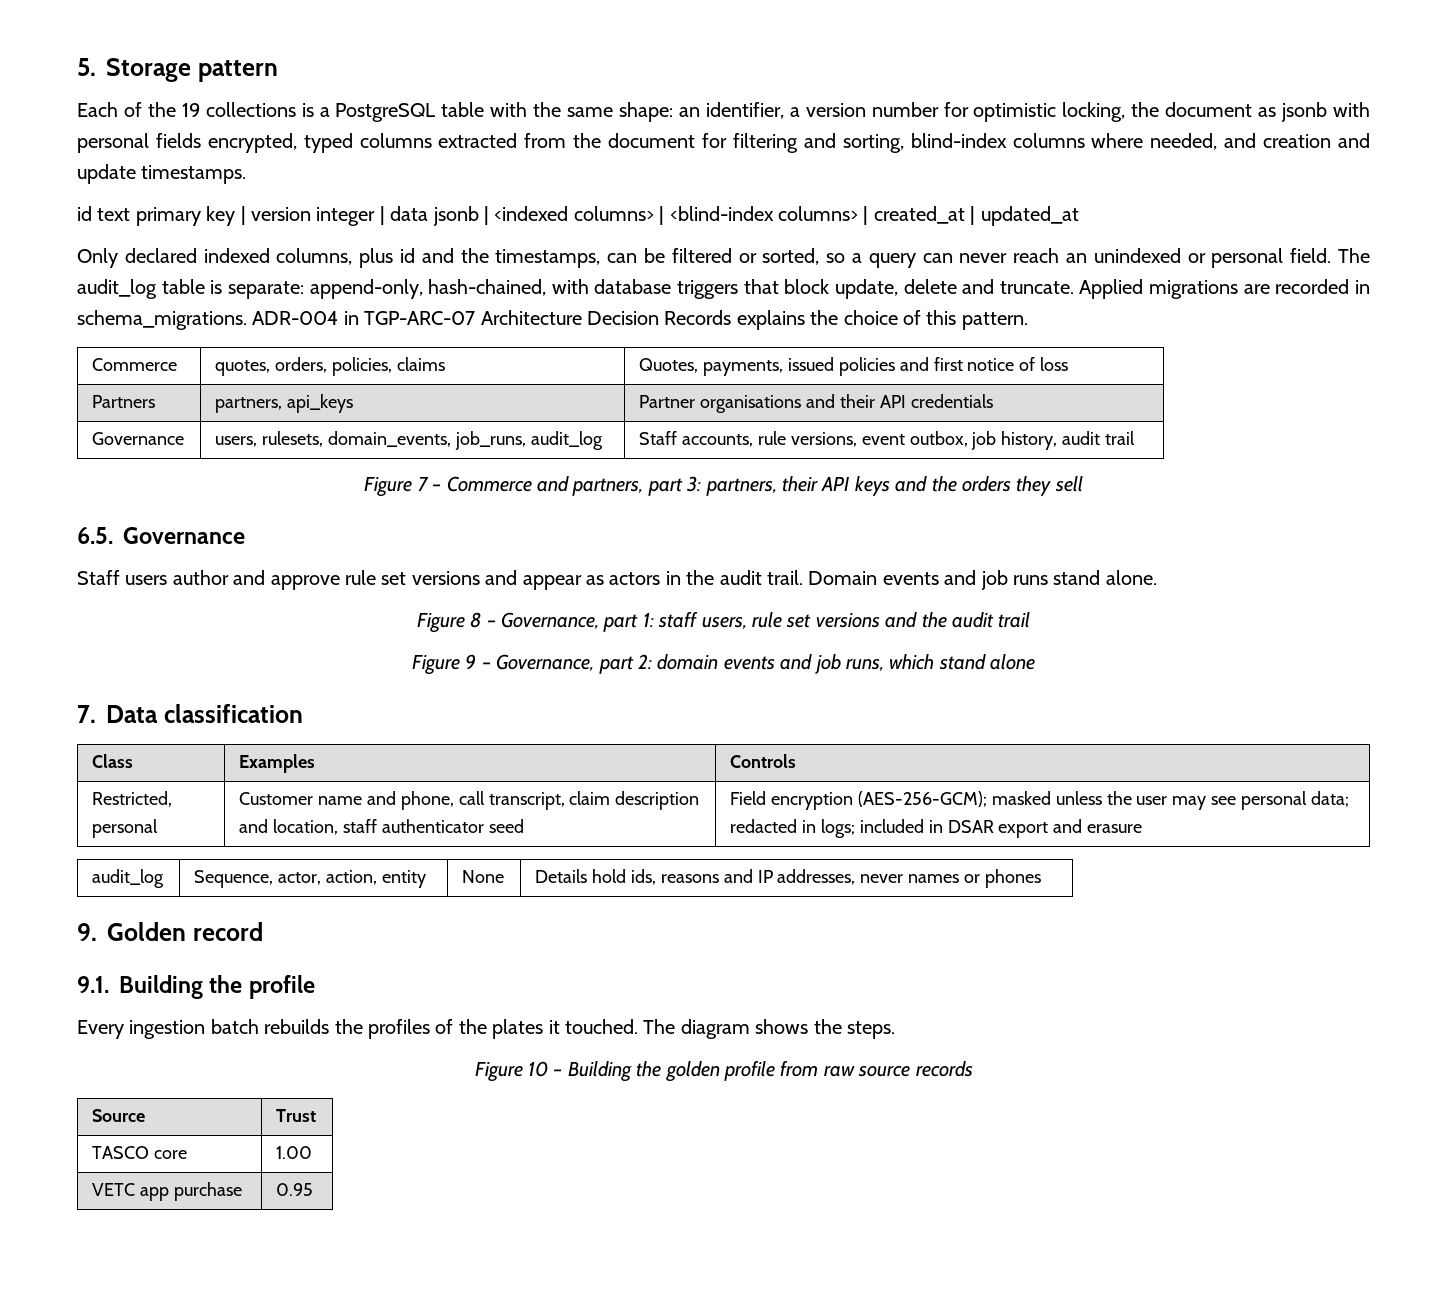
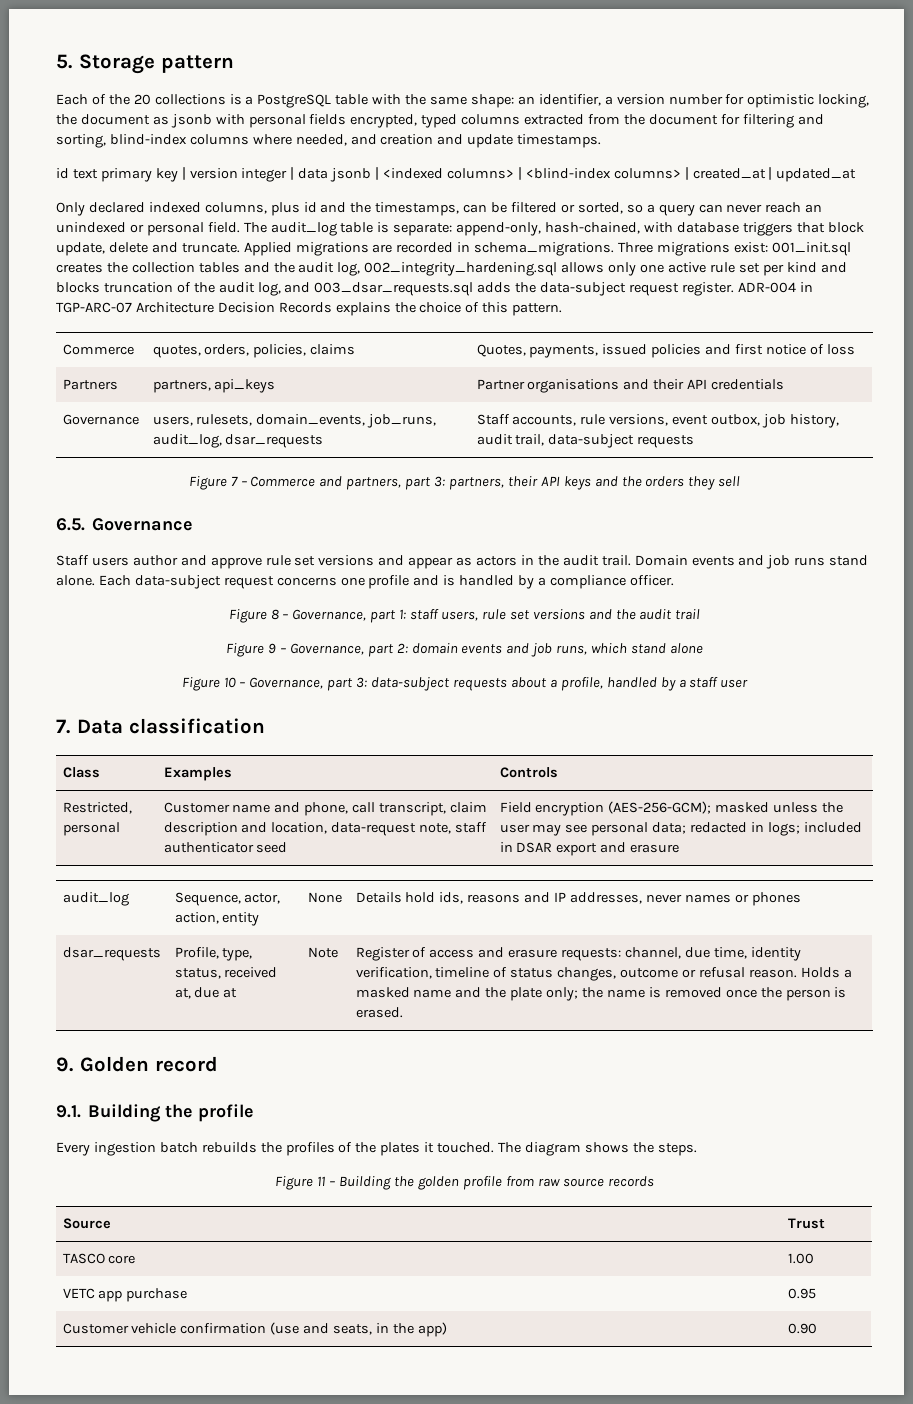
[181,103,200,117] 19 -> [133,94,151,105] 20
(247, 320) none -> [618,242,851,256] [56,262,847,276] [56,282,734,296] Three migrations exist: 001_init.sql creates the collection tables and the audit log, 002_integrity_hardening.sql allows only one active rule set per kind and blocks truncation of the audit log, and 003_dsar_requests.sql adds the data-subject request register.
[530,431,603,450] audit_log -> [152,434,324,448] audit_log, dsar_requests
[1105,431,1136,445] trail -> [515,434,695,448] trail, data-subject requests
(1157, 577) none -> [98,575,674,589] Each data-subject request concerns one profile and is handled by a compliance officer.
(1036, 662) none -> [181,677,749,691] // Figure 10 – Governance, part 3: data-subject requests about a profile, handled by a staff user
(339, 827) none -> [331,822,452,836] data-request note,
(1041, 878) none -> [62,947,161,961] [174,947,253,961] [174,967,278,979] [174,987,238,999] [307,947,338,958] [355,947,801,961] [355,967,852,981] [355,987,847,1001] [355,1007,403,1018] // dsar_requests | Profile, type, status, received at, due at | Note | Register of access and erasure requests: channel, due time, identity verification, timeline of status changes, outcome or refusal reason. Holds a masked name and the plate only; the name is removed once the person is erased.
[527,1061,548,1077] 10 -> [317,1176,326,1186] 11
(314, 1189) none -> [62,1322,447,1337] [787,1323,817,1334] // Customer vehicle confirmation (use and seats, in the app) | 0.90

